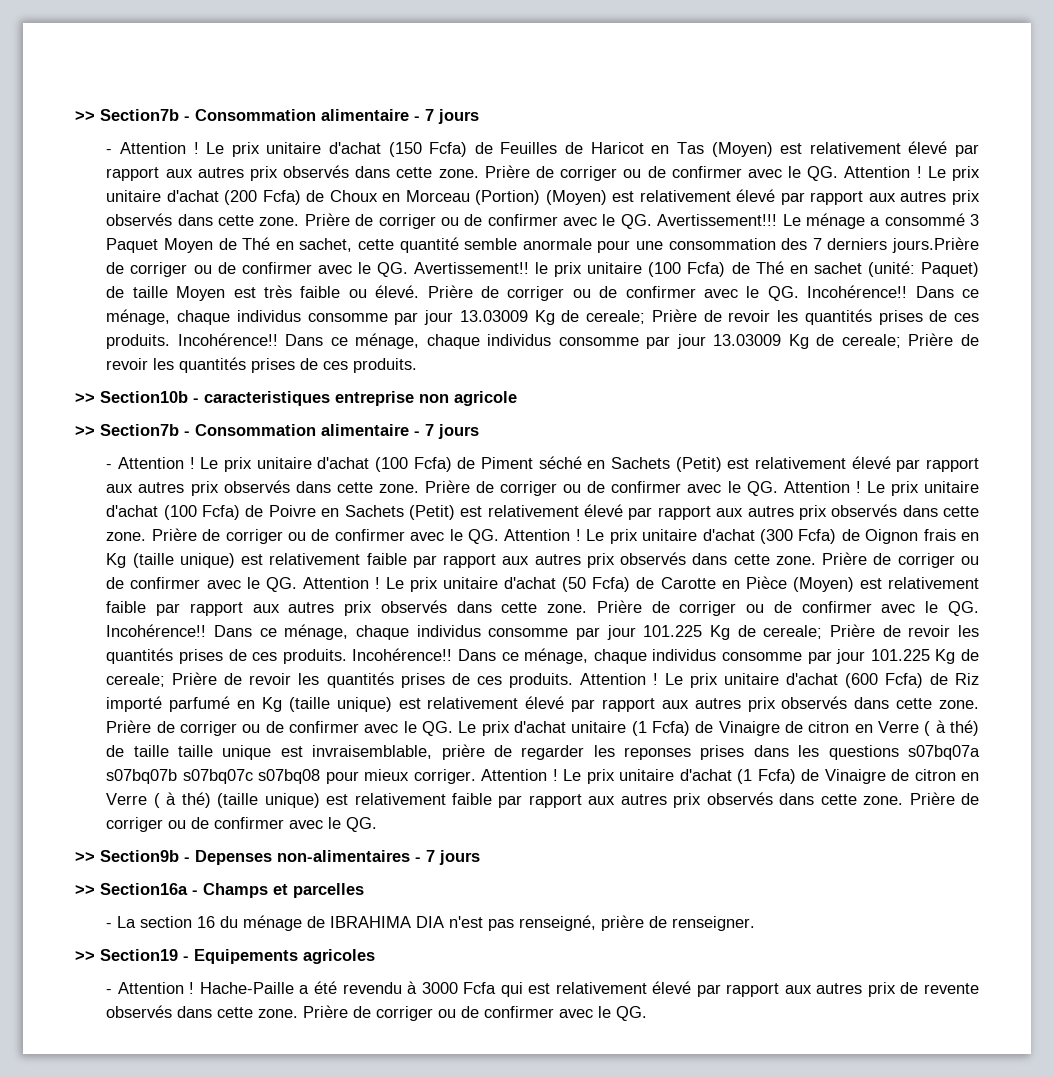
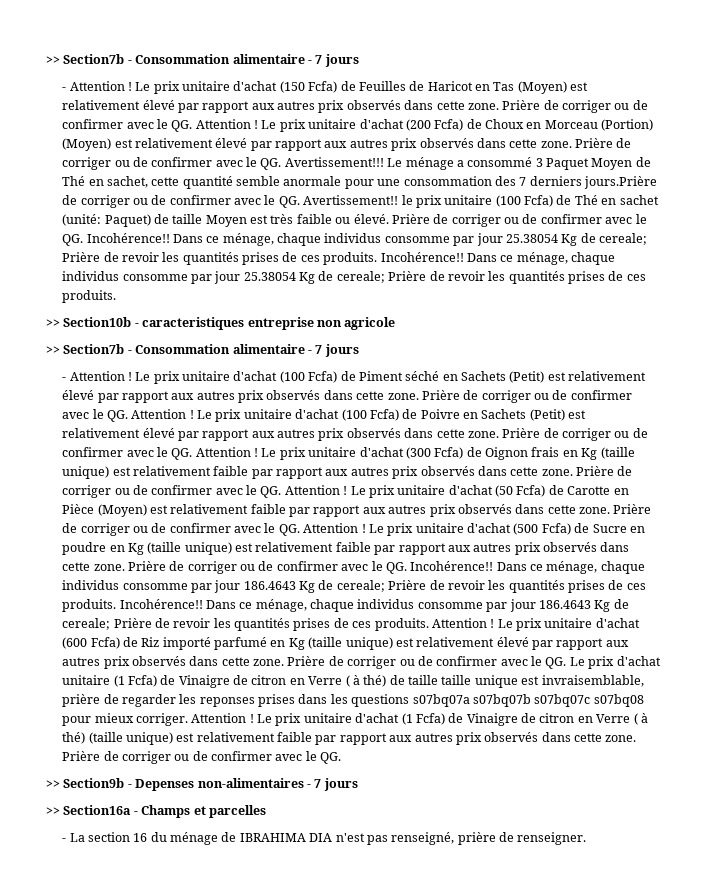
[459,310,528,322] 13.03009 -> [505,234,558,243] 25.38054
[713,334,782,346] 13.03009 -> [243,272,296,281] 25.38054
[106,624,703,640] Incohérence!! Dans ce ménage, chaque individus consomme par jour 101.225 -> [303,523,645,536] [62,542,630,555] [62,561,645,574] [62,580,296,593] Attention ! Le prix unitaire d'achat (500 Fcfa) de Sucre en poudre en Kg (taille unique) est relativement faible par rapport aux autres prix observés dans cette zone. Prière de corriger ou de confirmer avec le QG. Incohérence!! Dans ce ménage, chaque individus consomme par jour 186.4643
[870,649,930,661] 101.225 -> [538,600,591,609] 186.4643
[75,949,375,964] [106,981,979,997] [106,1005,648,1021] // >> Section19 - Equipements agricoles // - Attention ! Hache-Paille a été revendu à 3000 Fcfa qui est relativement élevé par rapport aux autres prix de revente observés dans cette zone. Prière de corriger ou de confirmer avec le QG. -> (587, 838) none

